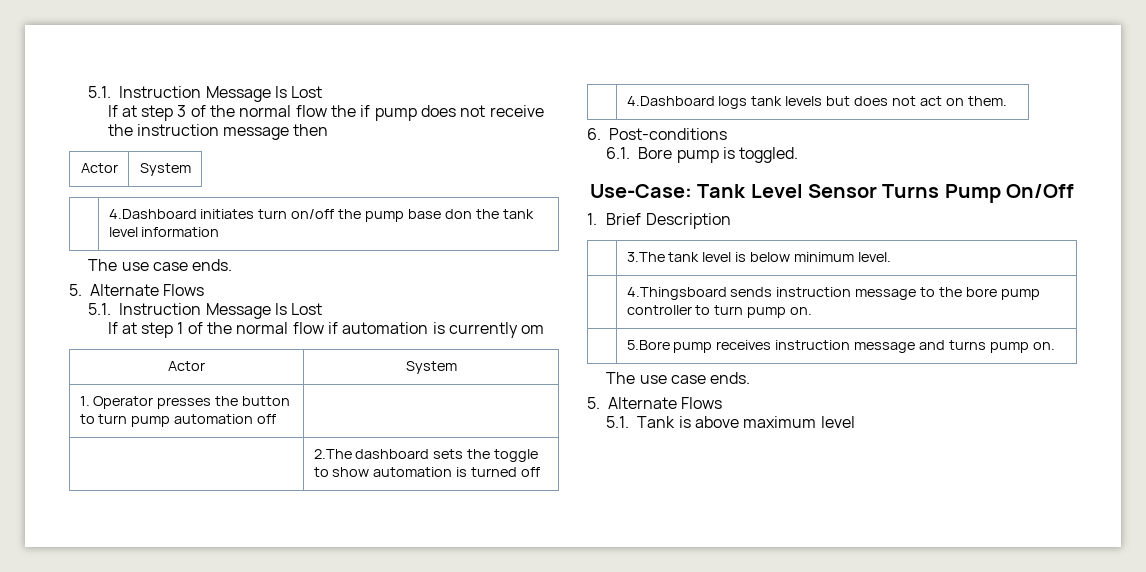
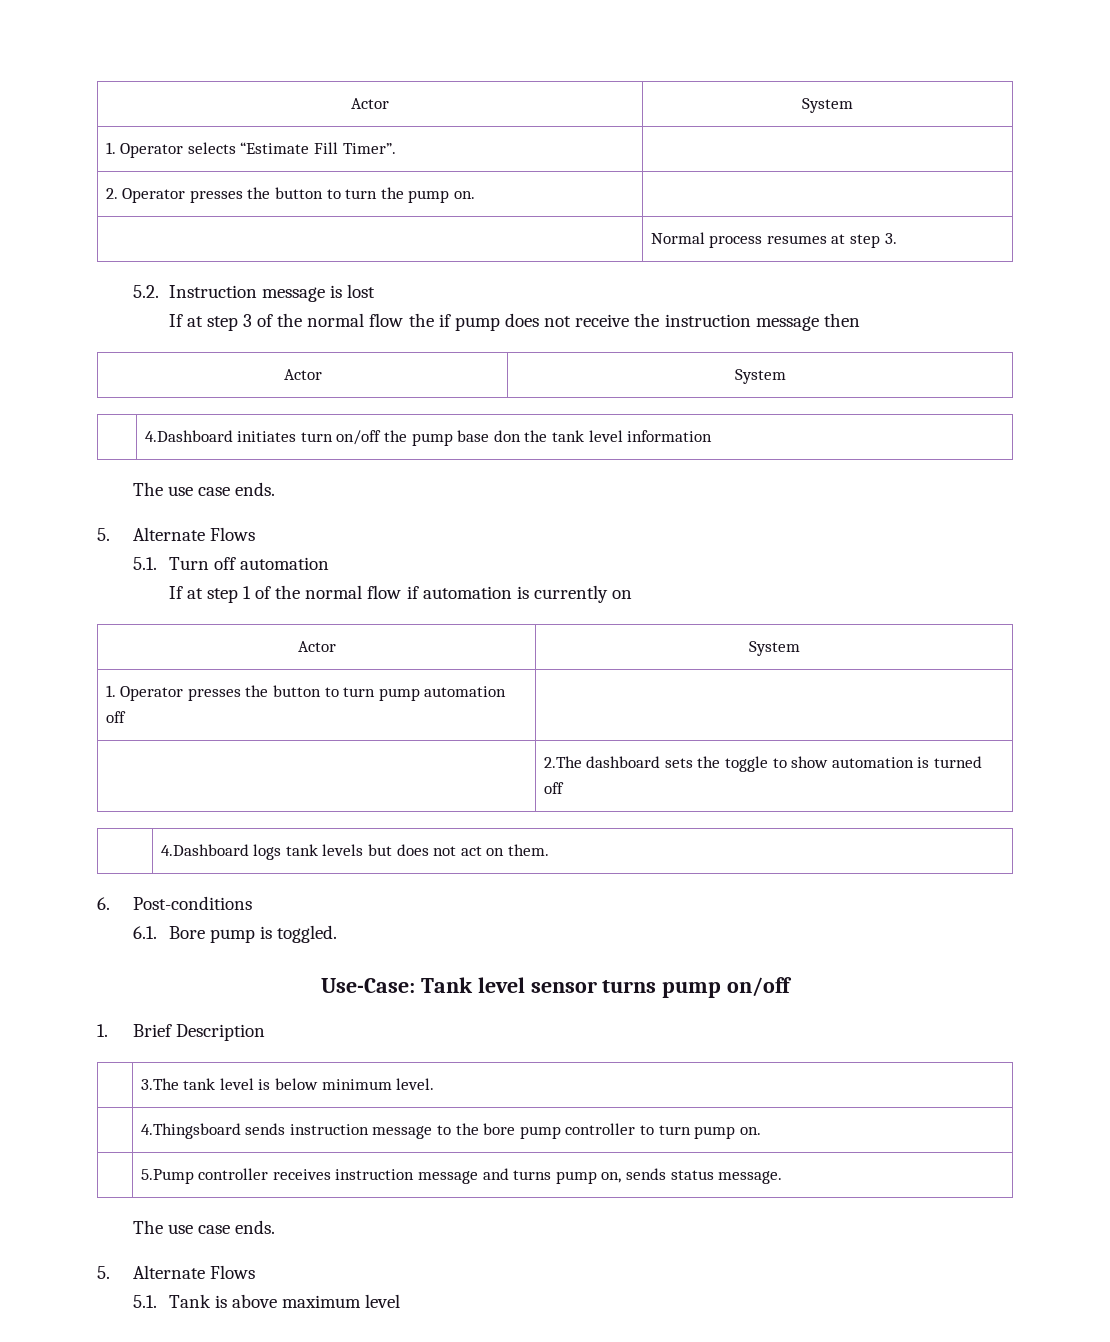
[88,86,323,102] 5.1. Instruction Message Is Lost -> [351,98,389,109] [802,98,853,113] [105,142,396,158] [105,187,475,203] [650,232,897,248] [132,284,375,302] Actor | System // 1. Operator selects “Estimate Fill Timer”. | // 2. Operator presses the button to turn the pump on. | // | Normal process resumes at step 3. // 5.2. Instruction message is lost
[119,303,323,319] Instruction Message Is Lost -> [168,557,329,570] Turn off automation
[521,325,545,334] om -> [612,590,633,599] on
[750,184,1075,203] Level Sensor Turns Pump On/Off -> [477,977,793,998] level sensor turns pump on/off
[626,340,713,353] 5.Bore pump -> [140,1168,269,1184] 5.Pump controller
[1032,342,1055,350] on. -> [601,1168,783,1184] on, sends status message.

